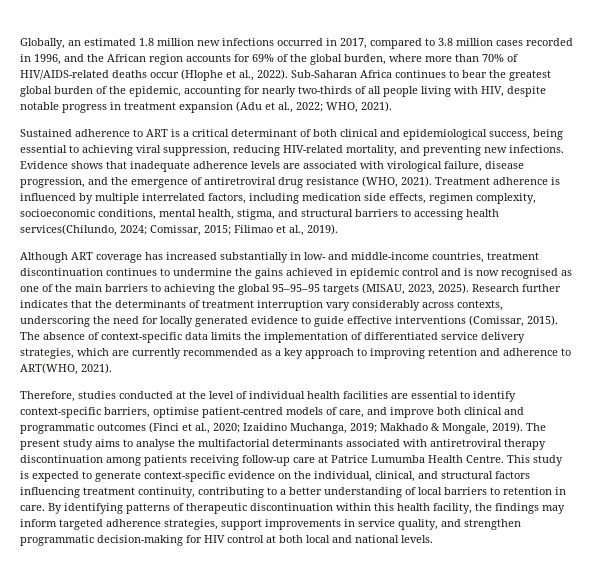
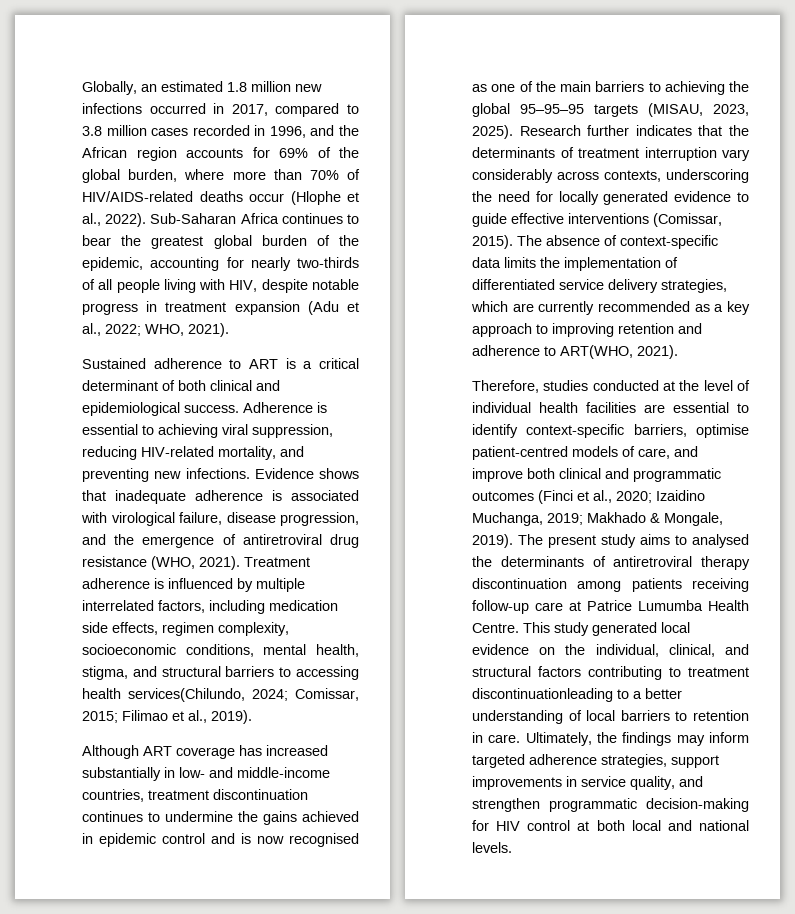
[489,129,563,140] success, being -> [184,402,327,413] success. Adherence is
[251,161,300,169] levels are -> [272,490,282,501] is
[136,439,427,450] analyse the multifactorial determinants associated with -> [692,534,749,548] [472,556,606,567] analysed the determinants of
[20,471,225,482] is expected to generate context-specific -> [592,622,690,636] generated local
[20,487,264,498] influencing treatment continuity, contributing -> [588,666,749,680] [472,688,613,702] contributing to treatment discontinuationleading
[48,503,472,514] By identifying patterns of therapeutic discontinuation within this health facility, -> [525,732,592,746] Ultimately,

